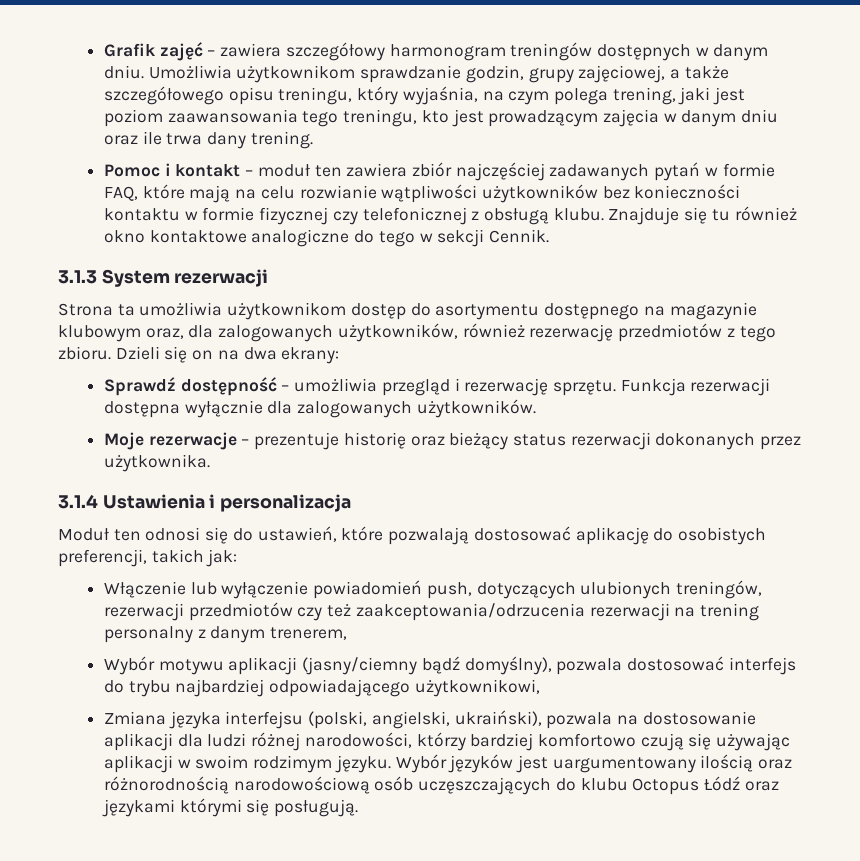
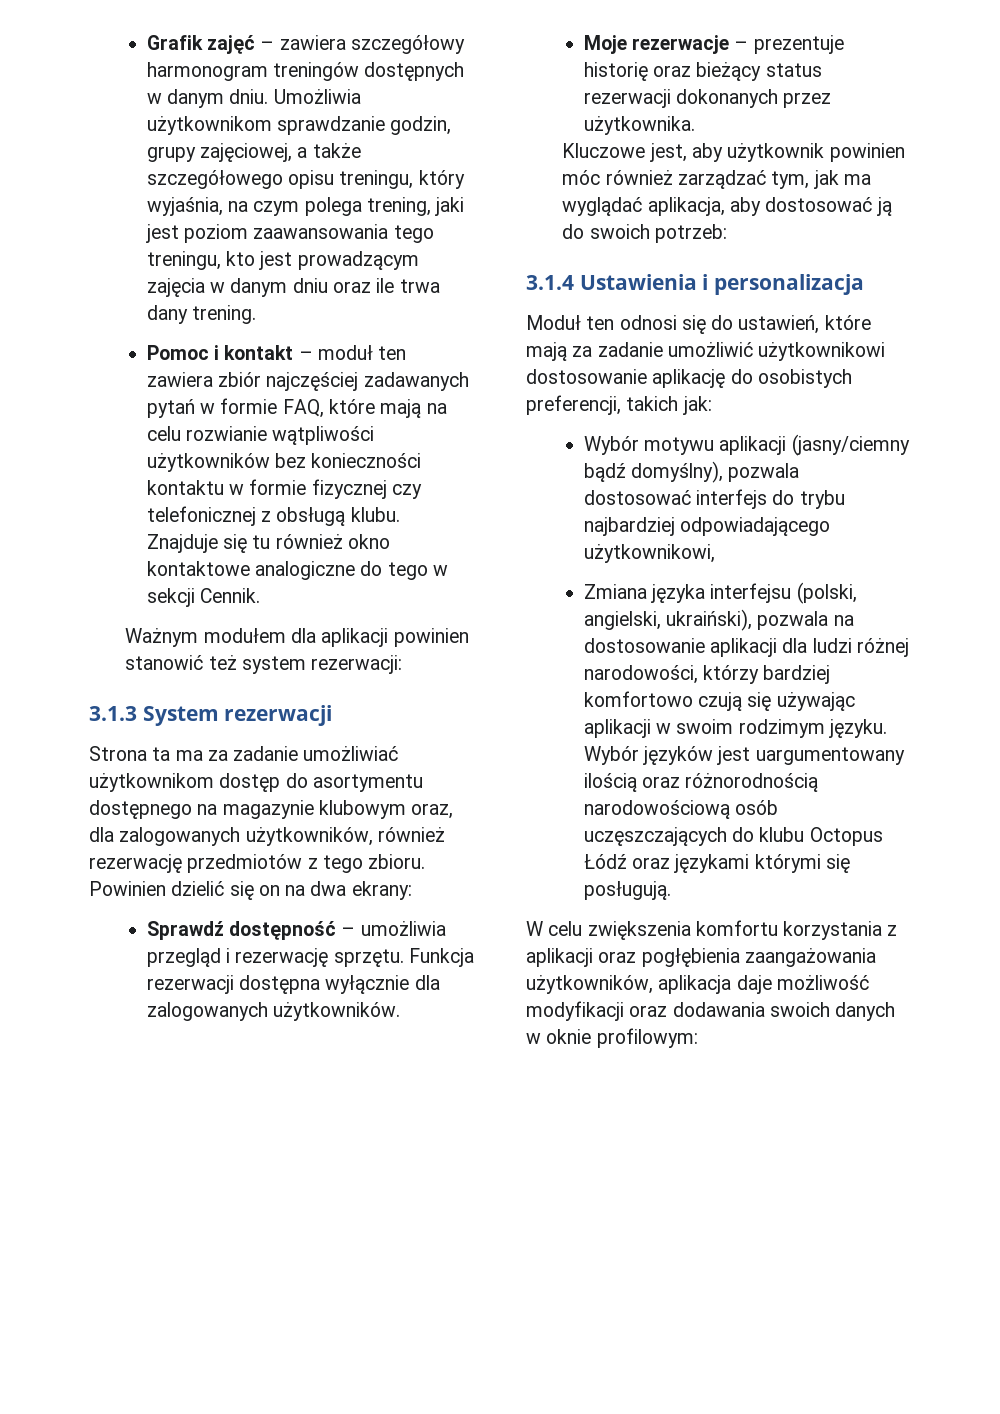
(550, 236) none -> [125,628,469,647] [125,655,403,674] // Ważnym modułem dla aplikacji powinien stanowić też system rezerwacji:
[139,302,223,316] umożliwia -> [175,746,399,761] ma za zadanie umożliwiać
[115,346,160,360] Dzieli -> [89,881,225,896] Powinien dzielić
(210, 463) none -> [562,143,905,162] [562,170,871,189] [562,197,892,216] [562,224,728,243] // Kluczowe jest, aby użytkownik powinien móc również zarządzać tym, jak ma wyglądać aplikacja, aby dostosować ją do swoich potrzeb:
[388,526,571,545] pozwalają dostosować -> [526,342,886,361] [526,369,647,384] mają za zadanie umożliwić użytkownikowi dostosowanie
[103,580,763,599] [103,602,760,621] [103,626,348,643] // Włączenie lub wyłączenie powiadomień push, dotyczących ulubionych treningów, rezerwacji przedmiotów czy też zaakceptowania/odrzucenia rezerwacji na trening personalny z danym trenerem, -> (712, 405) none
(359, 808) none -> [526,920,898,940] [526,948,876,967] [526,975,869,994] [526,1001,896,1021] [526,1028,698,1048] // W celu zwiększenia komfortu korzystania z aplikacji oraz pogłębienia zaangażowania użytkowników, aplikacja daje możliwość modyfikacji oraz dodawania swoich danych w oknie profilowym:

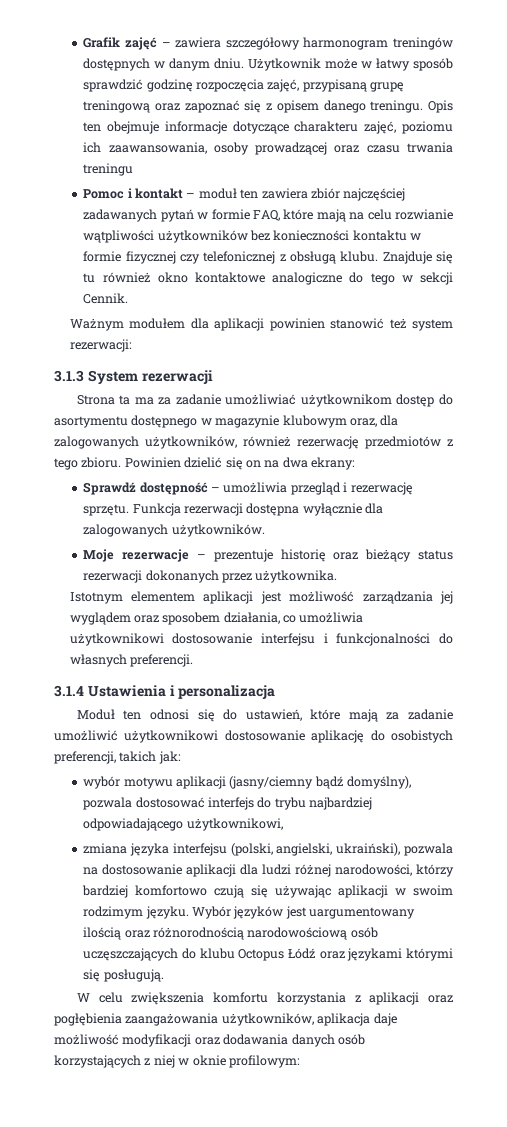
[273,89,361,104] [146,116,452,135] [146,143,361,162] [146,170,465,189] [146,197,465,216] [145,224,434,243] [146,251,419,270] [146,278,440,297] [146,305,257,324] Umożliwia użytkownikom sprawdzanie godzin, grupy zajęciowej, a także szczegółowego opisu treningu, który wyjaśnia, na czym polega trening, jaki jest poziom zaawansowania tego treningu, kto jest prowadzącym zajęcia w danym dniu oraz ile trwa dany trening. -> [248,58,454,71] [83,79,405,92] [83,100,454,113] [83,121,454,134] [83,142,454,155] [83,163,134,176] Użytkownik może w łatwy sposób sprawdzić godzinę rozpoczęcia zajęć, przypisaną grupę treningową oraz zapoznać się z opisem danego treningu. Opis ten obejmuje informacje dotyczące charakteru zajęć, poziomu ich zaawansowania, osoby prowadzącej oraz czasu trwania treningu
[197,804,218,815] na -> [200,418,212,425] w
[562,143,905,162] [562,170,871,189] [562,197,892,216] [562,224,728,243] Kluczowe jest, aby użytkownik powinien móc również zarządzać tym, jak ma wyglądać aplikacja, aby dostosować ją do swoich potrzeb: -> [69,591,454,604] [69,612,364,625] [69,633,453,646] [69,654,193,667] Istotnym elementem aplikacji jest możliwość zarządzania jej wyglądem oraz sposobem działania, co umożliwia użytkownikowi dostosowanie interfejsu i funkcjonalności do własnych preferencji.
[583,436,639,455] Wybór -> [83,776,121,789] wybór
[583,584,647,599] Zmiana -> [83,843,128,854] zmiana
[769,1002,896,1021] swoich danych -> [291,1034,365,1047] [54,1055,175,1068] danych osób korzystających z niej

